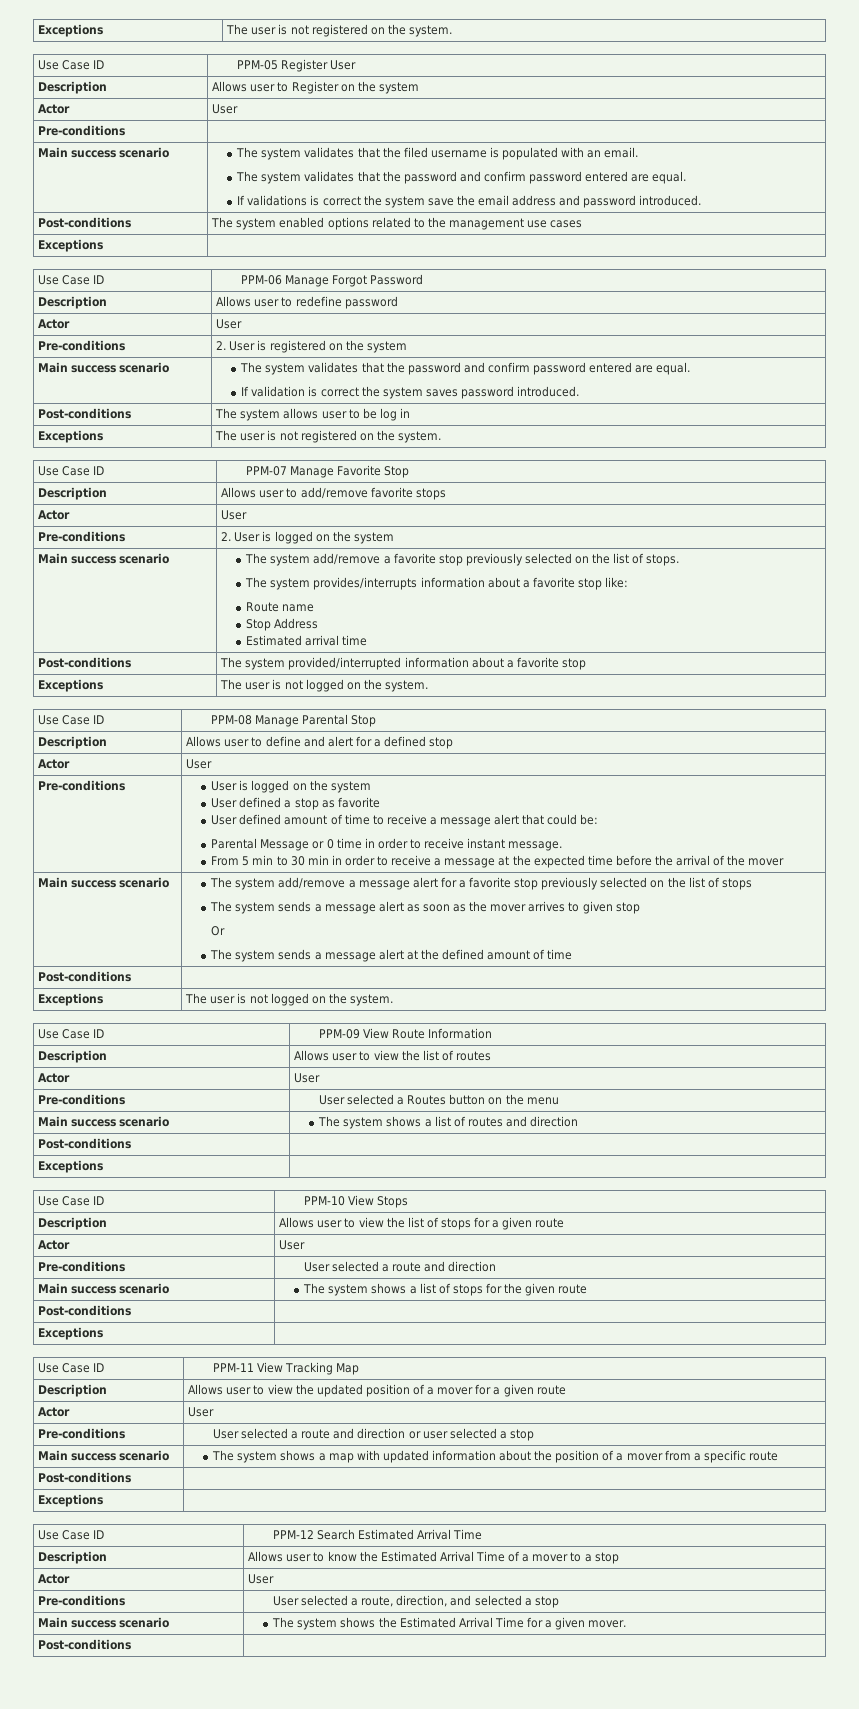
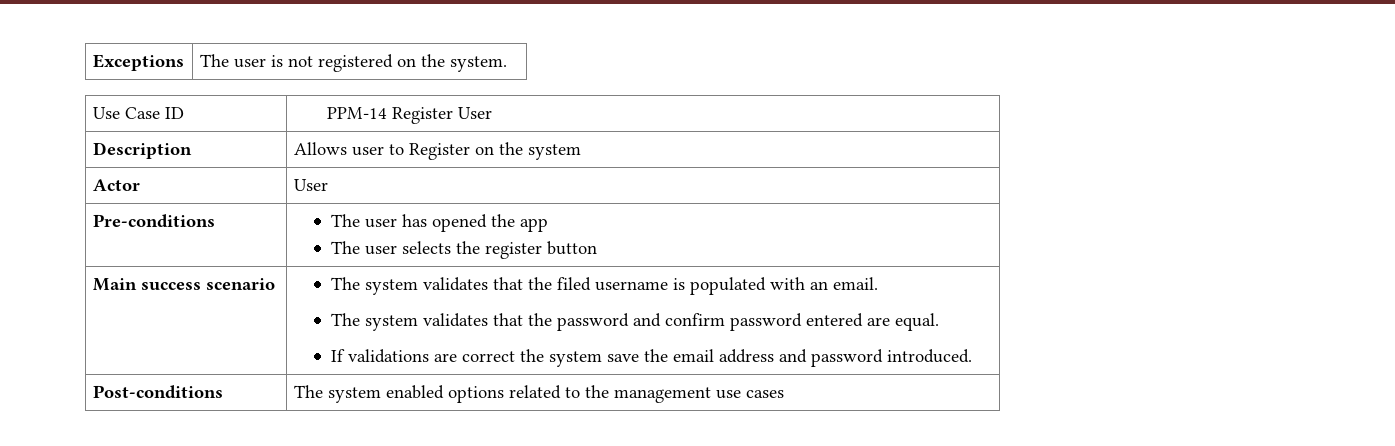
[236,60,278,70] PPM-05 -> [327,107,388,119] PPM-14
(126, 130) none -> [330,214,548,232] [330,241,597,259] The user has opened the app // The user selects the register button
[310,195,320,206] is -> [433,353,457,362] are
[38,239,104,252] [38,275,105,285] [240,274,424,287] [38,296,108,309] [216,296,398,309] [38,319,71,329] [216,319,243,329] [38,340,126,351] [216,340,407,353] [38,362,170,373] [240,362,691,375] [241,386,580,399] [38,408,132,419] [215,408,411,421] [38,430,104,443] [215,430,442,443] [38,466,105,476] [245,465,410,478] [38,487,108,500] [221,487,446,500] [38,510,71,520] [221,510,248,520] [38,531,126,542] [221,531,394,544] [38,553,170,564] [245,553,680,566] [245,577,629,590] [246,602,315,612] [246,618,319,631] [246,635,368,646] [38,657,132,668] [220,657,587,670] [38,679,104,692] [220,679,429,692] [38,715,105,725] [210,714,377,727] [38,736,108,749] [186,736,454,749] [38,759,71,769] [186,759,213,769] [38,780,126,791] [211,780,371,793] [211,797,380,810] [211,814,599,827] [211,838,563,851] [211,855,785,868] [38,877,170,888] [210,877,752,890] [210,901,640,914] [210,926,225,936] [210,949,573,962] [38,971,132,982] [38,993,104,1006] [185,993,394,1006] [38,1029,105,1039] [318,1028,493,1039] [38,1050,108,1063] [294,1050,492,1061] [38,1073,71,1083] [294,1073,321,1083] [38,1094,126,1105] [318,1094,559,1105] [38,1116,170,1127] [318,1116,579,1129] [38,1138,132,1149] [38,1160,104,1173] [38,1196,105,1206] [303,1195,409,1208] [38,1217,108,1230] [279,1217,565,1230] [38,1240,71,1250] [279,1240,306,1250] [38,1261,126,1272] [303,1261,497,1272] [38,1283,170,1294] [303,1283,588,1296] [38,1305,132,1316] [38,1327,104,1340] [38,1363,105,1373] [212,1362,360,1375] [38,1384,108,1397] [188,1384,566,1397] [38,1407,71,1417] [188,1407,215,1417] [38,1428,126,1439] [212,1428,534,1441] [38,1450,170,1461] [212,1450,779,1463] [38,1472,132,1483] [38,1494,104,1507] [38,1530,105,1540] [272,1529,483,1540] [38,1551,108,1564] [248,1551,619,1564] [38,1574,71,1584] [248,1574,275,1584] [38,1595,126,1606] [272,1595,559,1608] [38,1617,170,1628] [272,1617,627,1630] [38,1639,132,1650] // Exceptions | // Use Case ID | PPM-06 Manage Forgot Password // Description | Allows user to redefine password // Actor | User // Pre-conditions | 2. User is registered on the system // Main success scenario | The system validates that the password and confirm password entered are equal. // If validation is correct the system saves password introduced. // Post-conditions | The system allows user to be log in // Exceptions | The user is not registered on the system. // Use Case ID | PPM-07 Manage Favorite Stop // Description | Allows user to add/remove favorite stops // Actor | User // Pre-conditions | 2. User is logged on the system // Main success scenario | The system add/remove a favorite stop previously selected on the list of stops. // The system provides/interrupts information about a favorite stop like: // Route name // Stop Address // Estimated arrival time // Post-conditions | The system provided/interrupted information about a favorite stop // Exceptions | The user is not logged on the system. // Use Case ID | PPM-08 Manage Parental Stop // Description | Allows user to define and alert for a defined stop // Actor | User // Pre-conditions | User is logged on the system // User defined a stop as favorite // User defined amount of time to receive a message alert that could be: // Parental Message or 0 time in order to receive instant message. // From 5 min to 30 min in order to receive a message at the expected time before the arrival of the mover // Main success scenario | The system add/remove a message alert for a favorite stop previously selected on the list of stops // The system sends a message alert as soon as the mover arrives to given stop // Or // The system sends a message alert at the defined amount of time // Post-conditions | // Exceptions | The user is not logged on the system. // Use Case ID | PPM-09 View Route Information // Description | Allows user to view the list of routes // Actor | User // Pre-conditions | User selected a Routes button on the menu // Main success scenario | The system shows a list of routes and direction // Post-conditions | // Exceptions | // Use Case ID | PPM-10 View Stops // Description | Allows user to view the list of stops for a given route // Actor | User // Pre-conditions | User selected a route and direction // Main success scenario | The system shows a list of stops for the given route // Post-conditions | // Exceptions | // Use Case ID | PPM-11 View Tracking Map // Description | Allows user to view the updated position of a mover for a given route // Actor | User // Pre-conditions | User selected a route and direction or user selected a stop // Main success scenario | The system shows a map with updated information about the position of a mover from a specific route // Post-conditions | // Exceptions | // Use Case ID | PPM-12 Search Estimated Arrival Time // Description | Allows user to know the Estimated Arrival Time of a mover to a stop // Actor | User // Pre-conditions | User selected a route, direction, and selected a stop // Main success scenario | The system shows the Estimated Arrival Time for a given mover. // Post-conditions | -> (784, 394) none

